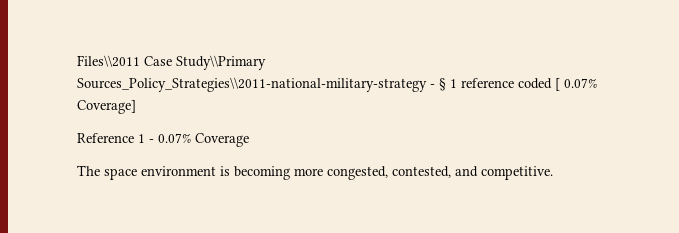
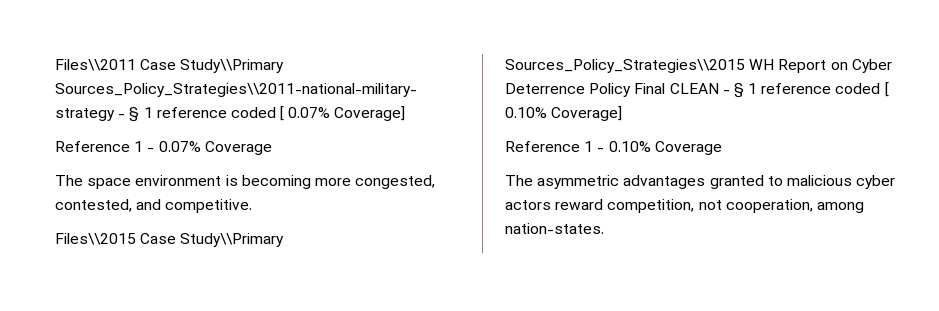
(553, 173) none -> [55,233,285,247] [505,59,892,73] [505,82,889,98] [505,106,623,121] [505,141,722,155] [505,175,896,189] [505,199,864,213] [505,223,604,234] // Files\\2015 Case Study\\Primary Sources_Policy_Strategies\\2015 WH Report on Cyber Deterrence Policy Final CLEAN - § 1 reference coded [ 0.10% Coverage] // Reference 1 - 0.10% Coverage // The asymmetric advantages granted to malicious cyber actors reward competition, not cooperation, among nation-states.

